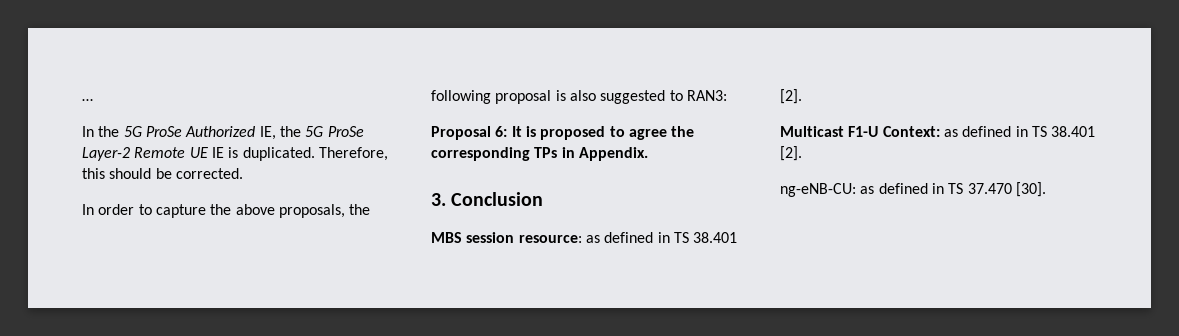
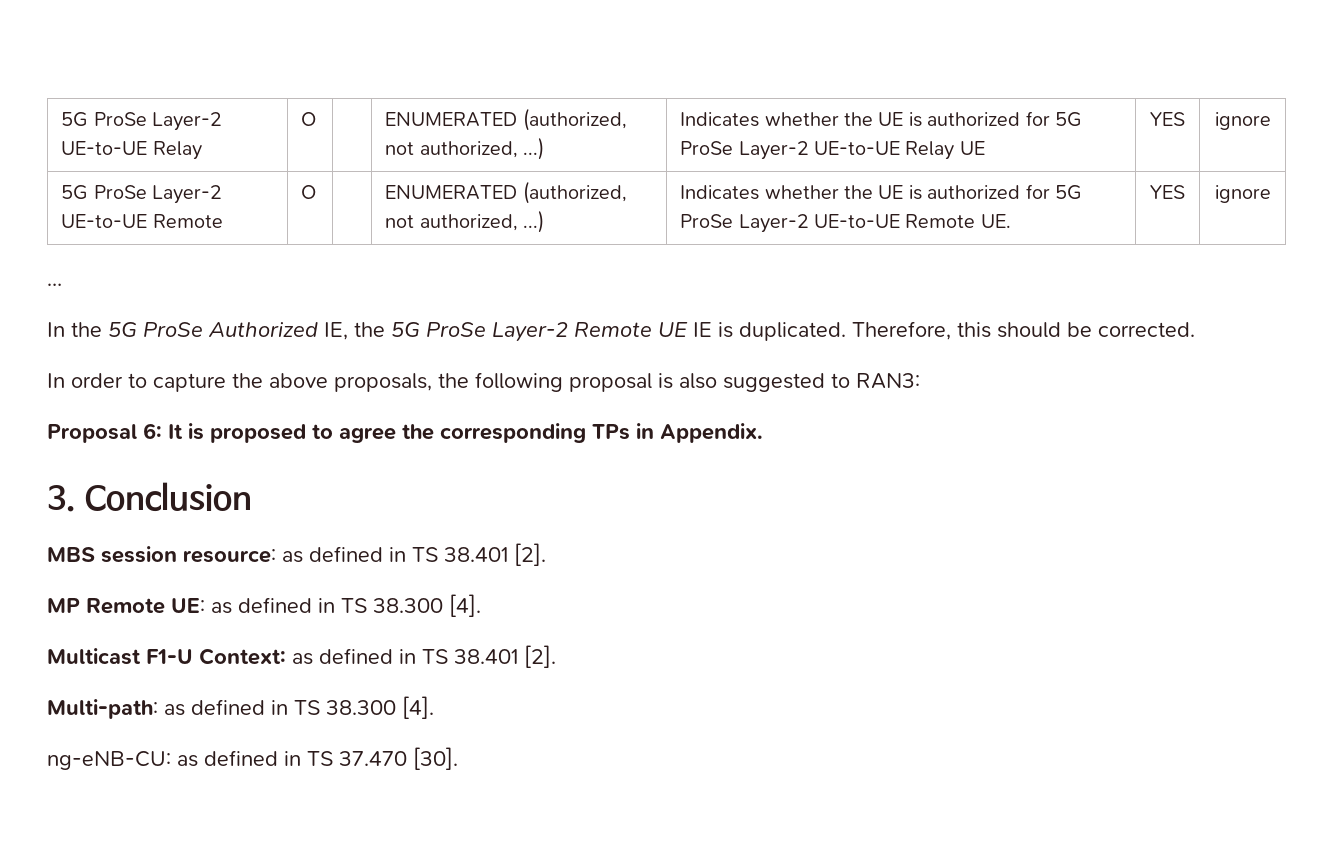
(82, 100) none -> [61,112,223,131] [61,141,202,160] [301,112,317,126] [385,108,627,131] [385,137,545,160] [680,111,1083,127] [680,141,985,160] [1150,112,1185,126] [1214,112,1271,130] [61,185,223,204] [61,214,223,228] [301,185,317,199] [385,181,627,204] [385,210,545,233] [680,184,1083,200] [680,214,1011,233] [1150,185,1185,199] [1214,185,1271,203] 5G ProSe Layer-2 UE-to-UE Relay | O | | ENUMERATED (authorized, not authorized, ...) | Indicates whether the UE is authorized for 5G ProSe Layer-2 UE-to-UE Relay UE | YES | ignore // 5G ProSe Layer-2 UE-to-UE Remote | O | | ENUMERATED (authorized, not authorized, ...) | Indicates whether the UE is authorized for 5G ProSe Layer-2 UE-to-UE Remote UE. | YES | ignore //
(802, 96) none -> [47,594,481,617] // MP Remote UE: as defined in TS 38.300 [4].
(802, 153) none -> [47,696,434,719] // Multi-path: as defined in TS 38.300 [4].

